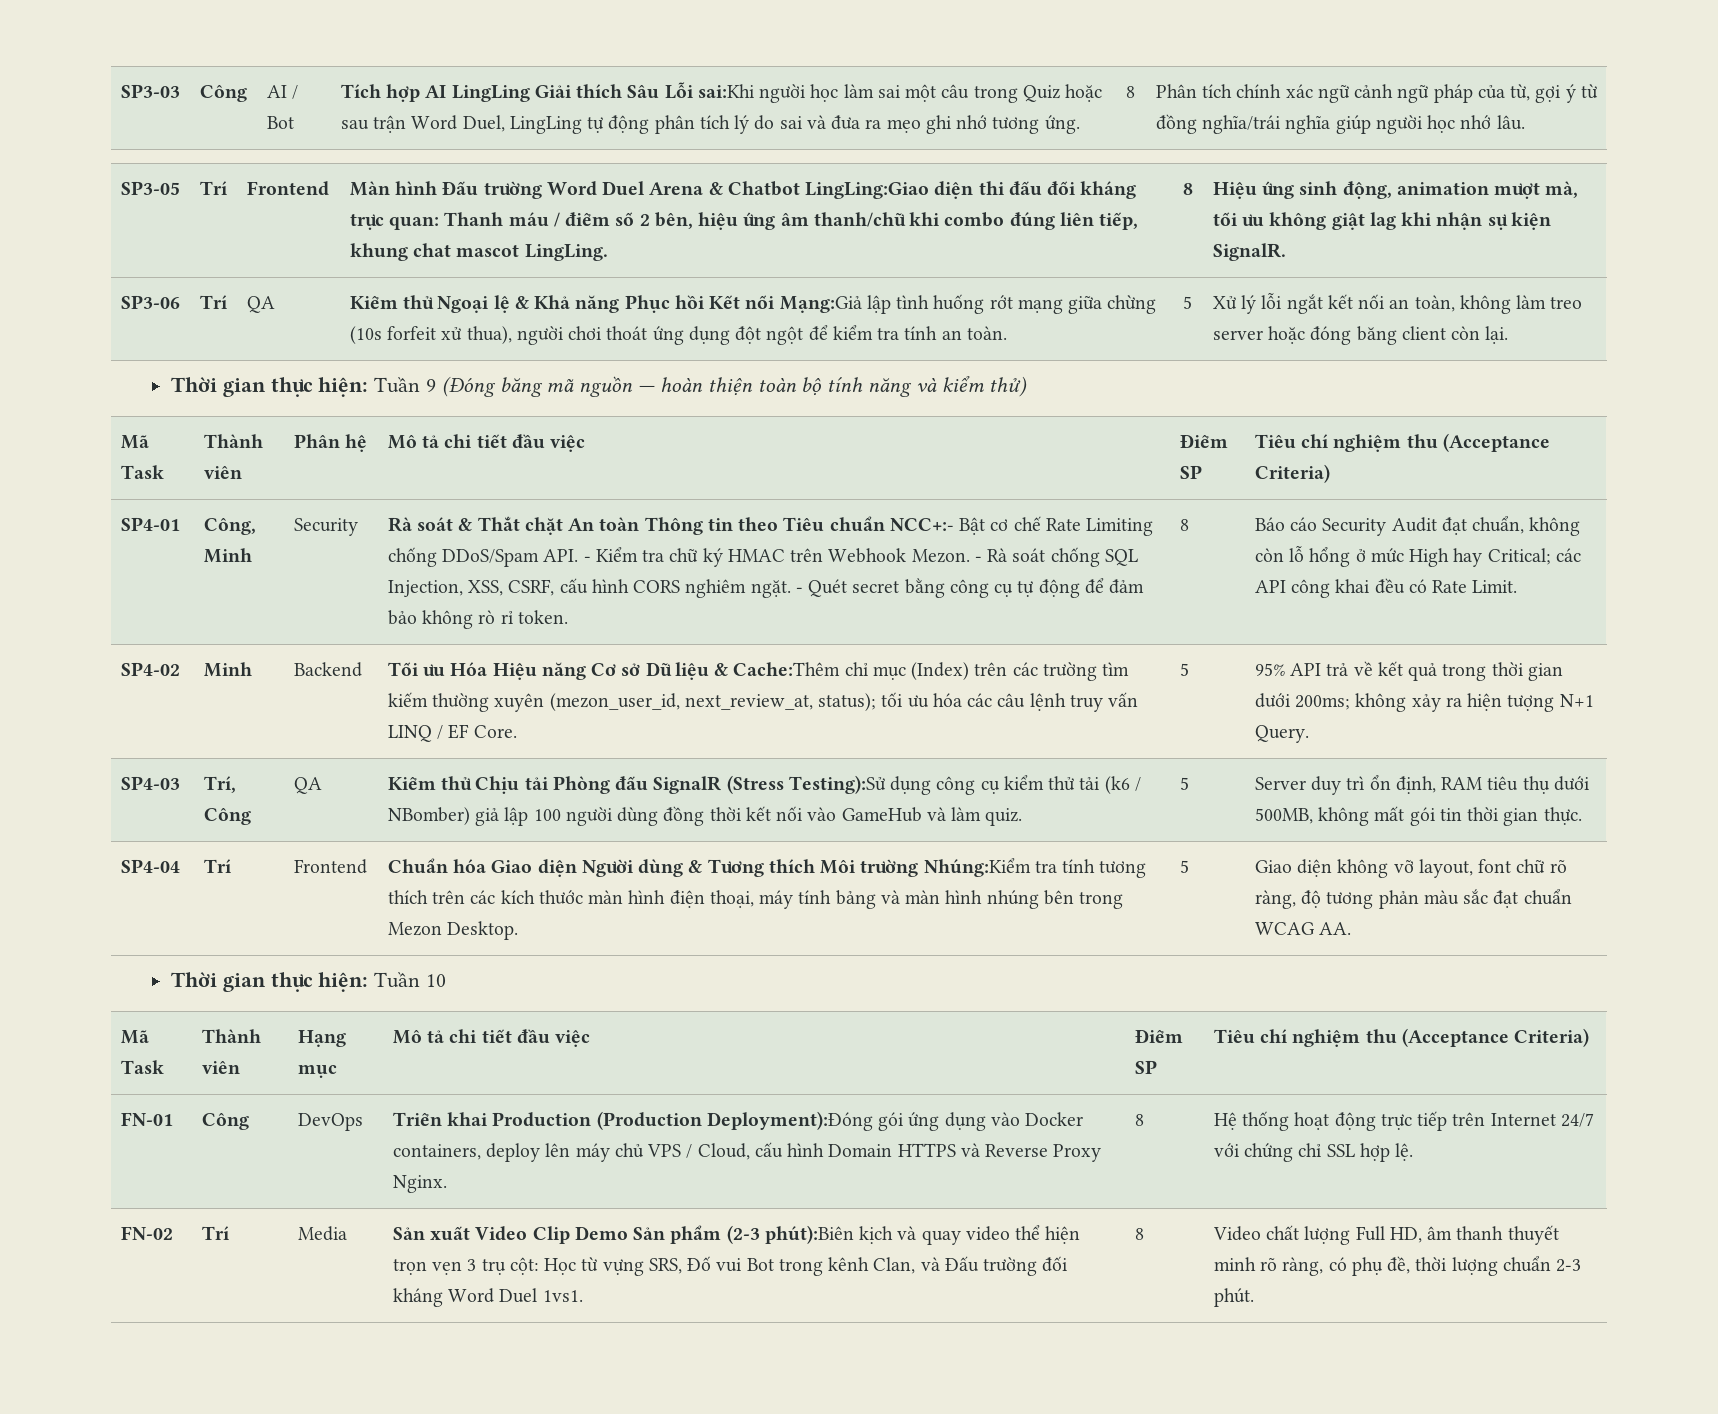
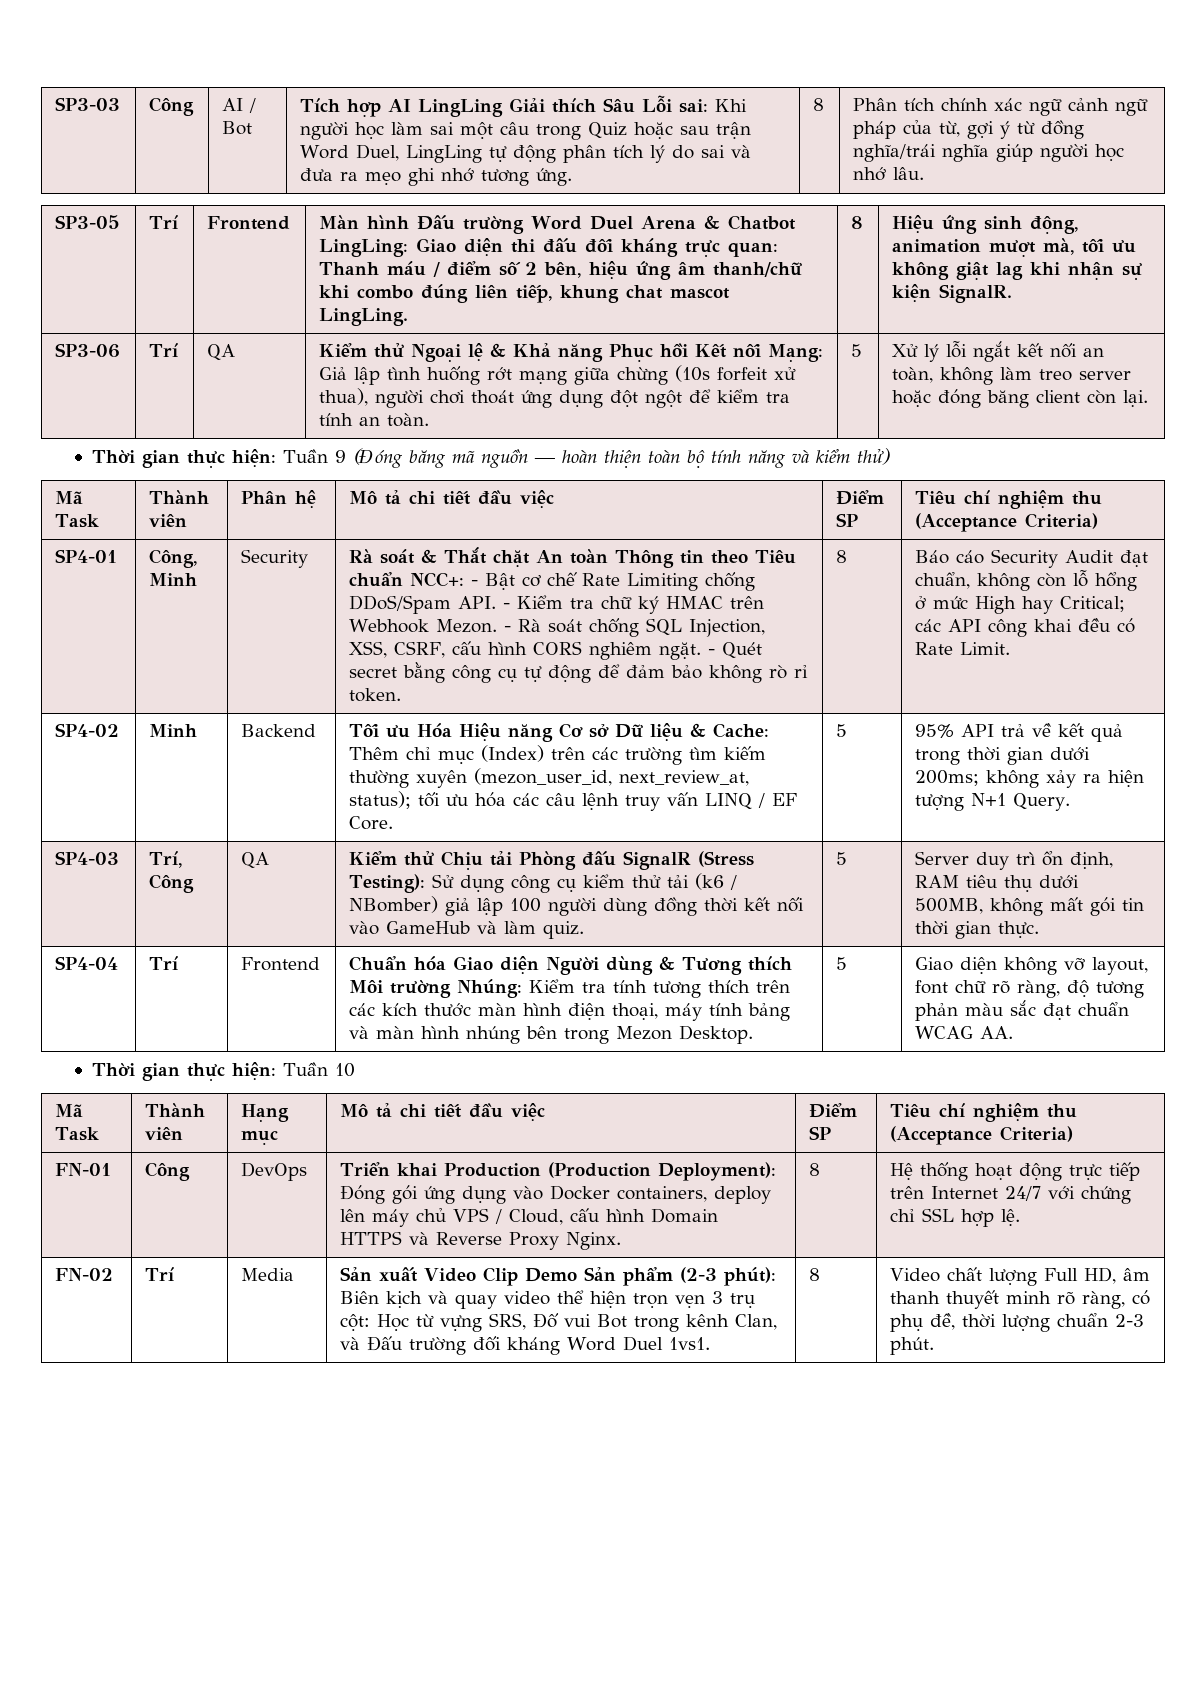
[697,84,755,98] sai:Khi -> [679,99,748,113] sai: Khi
[805,182,930,199] LingLing:Giao -> [319,238,457,257] LingLing: Giao
[779,296,862,313] Mạng:Giả -> [768,344,824,362] [319,367,348,380] Mạng: Giả
[889,518,954,531] NCC+:- -> [410,572,479,587] NCC+: -
[733,662,841,676] Cache:Thêm -> [713,723,770,738] [349,747,400,760] Cache: Thêm
[788,775,886,794] Testing):Sử -> [349,874,455,893] Testing): Sử
[923,858,1031,877] Nhúng:Kiểm -> [457,979,576,998] Nhúng: Kiểm
[706,1111,873,1131] Deployment):Đóng -> [658,1162,777,1181] [340,1185,386,1204] Deployment): Đóng
[764,1225,854,1244] phút):Biên -> [724,1267,777,1286] [340,1291,380,1304] phút): Biên

